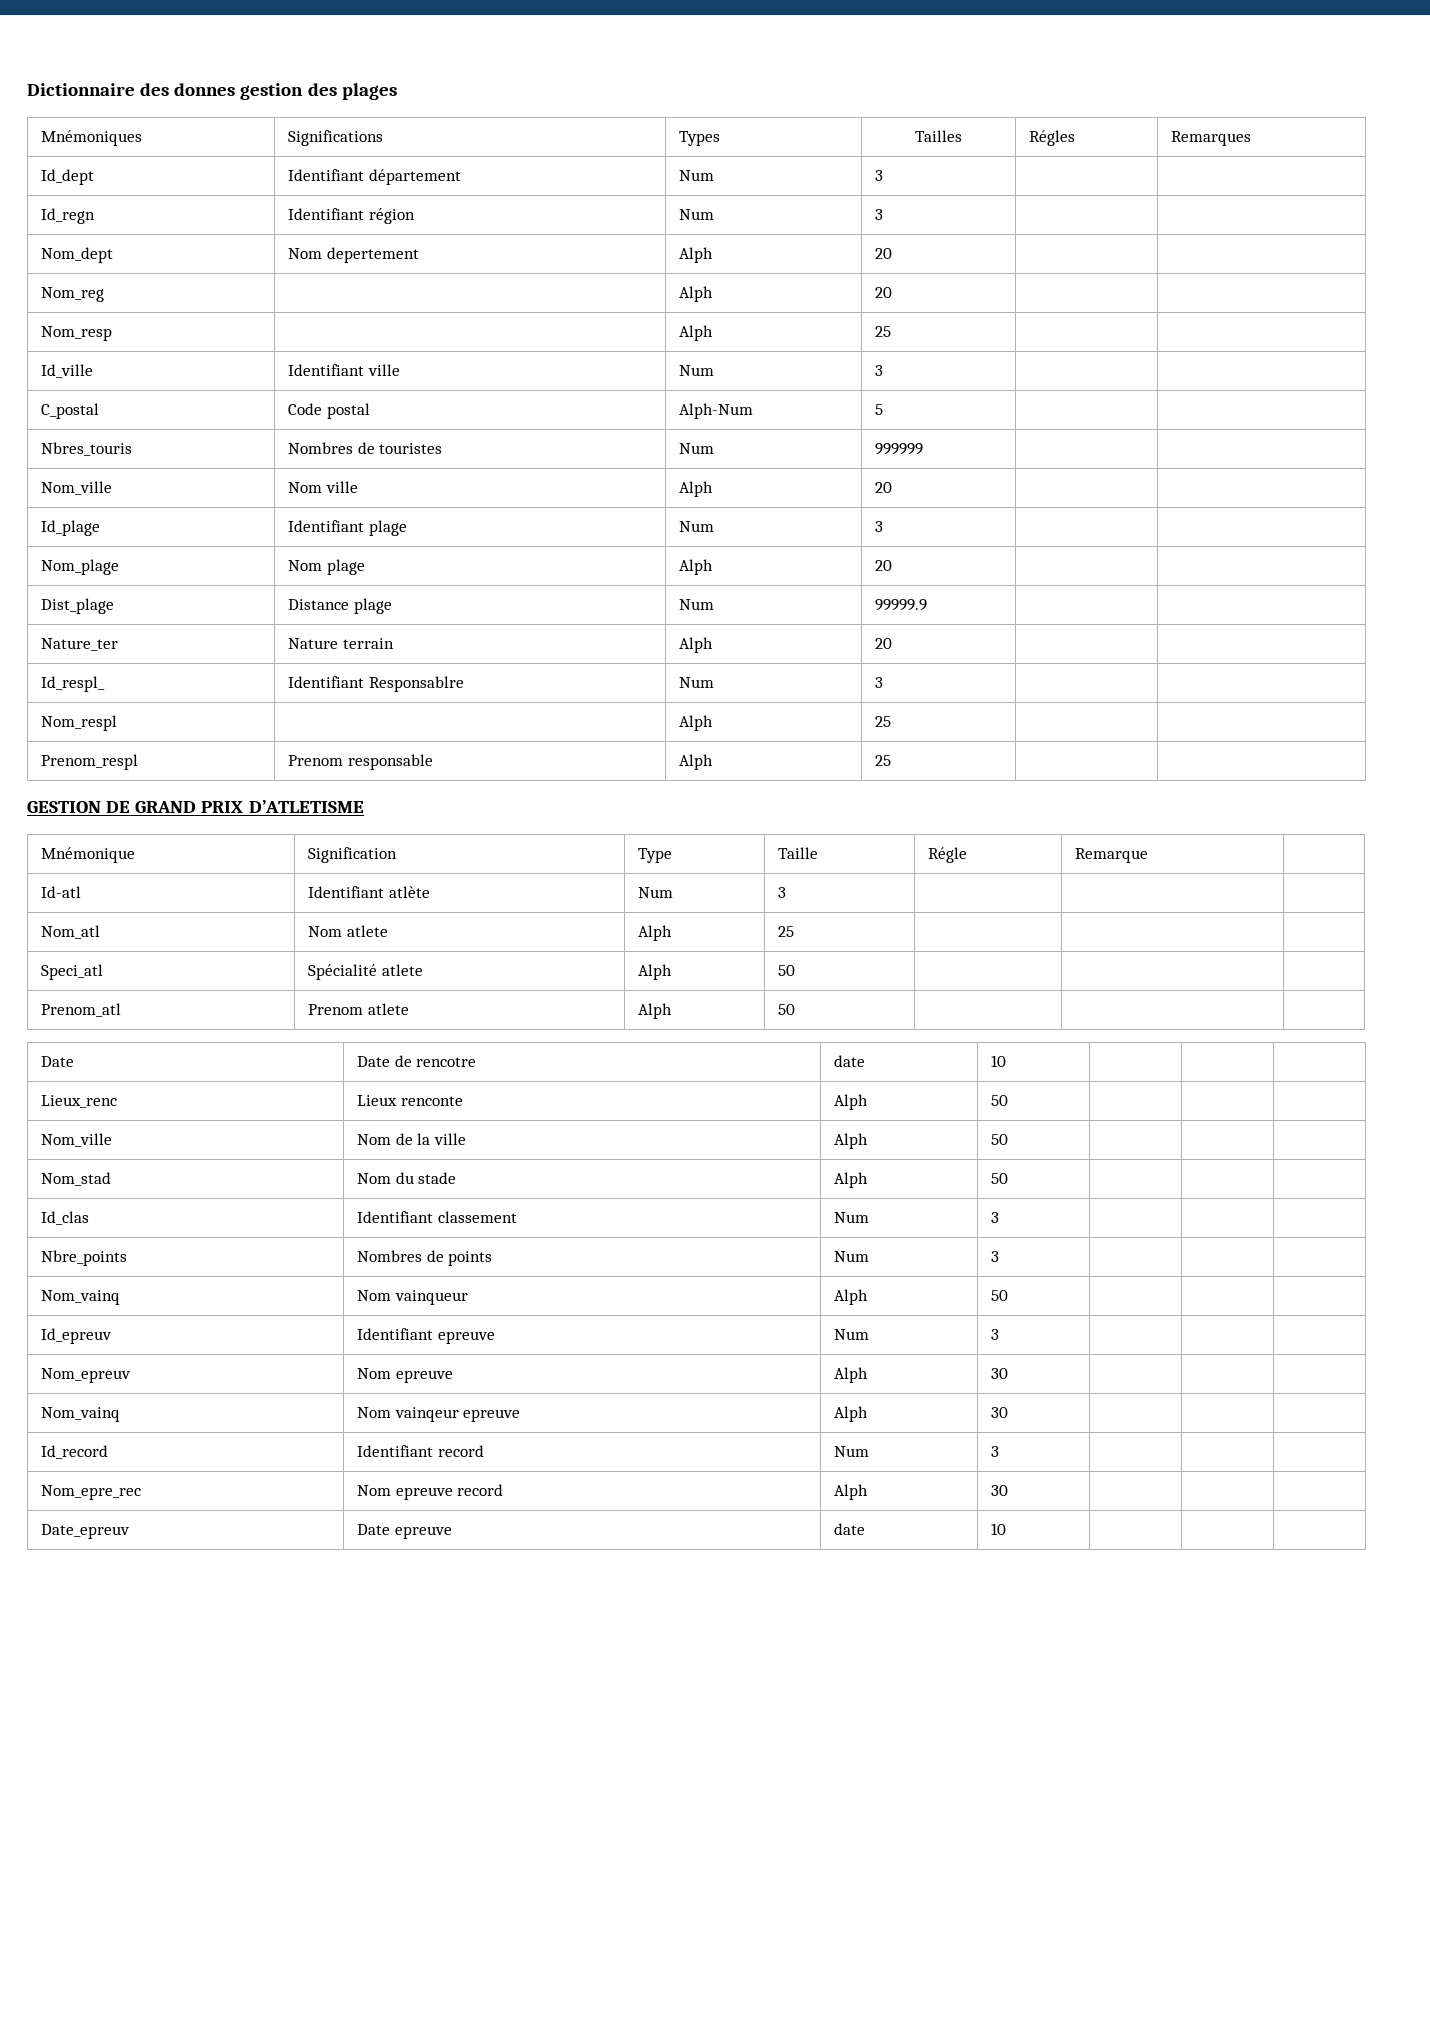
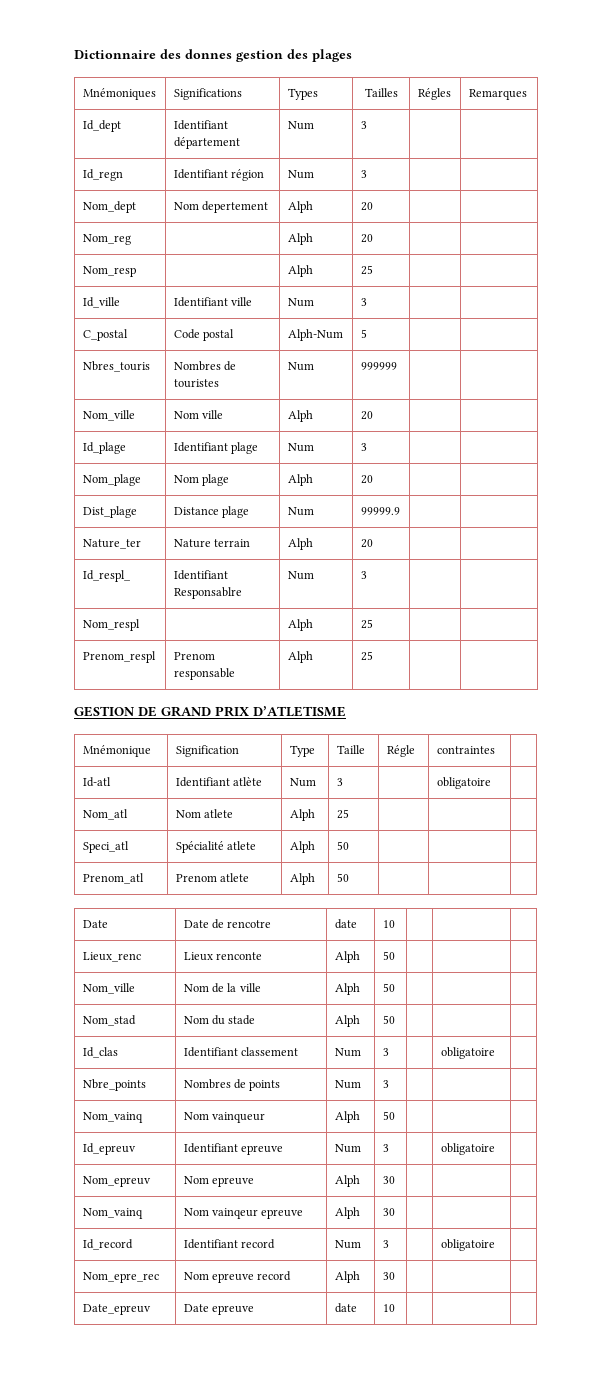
[1074,848,1148,863] Remarque -> [436,746,495,754] contraintes
(786, 892) none -> [436,777,491,789] obligatoire
(999, 1217) none -> [440,1047,495,1059] obligatoire
(999, 1334) none -> [440,1143,495,1155] obligatoire
(999, 1451) none -> [440,1239,495,1251] obligatoire

